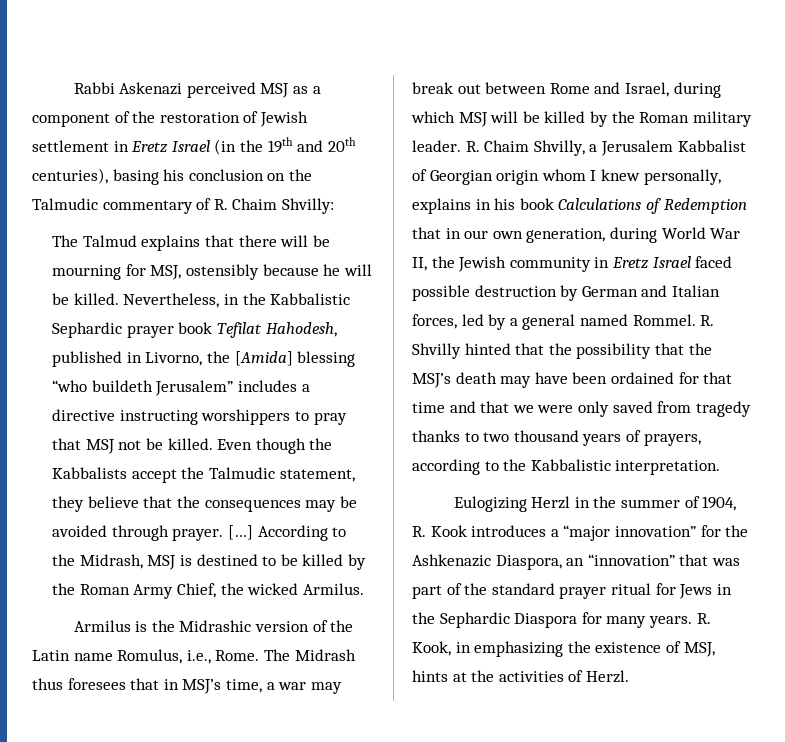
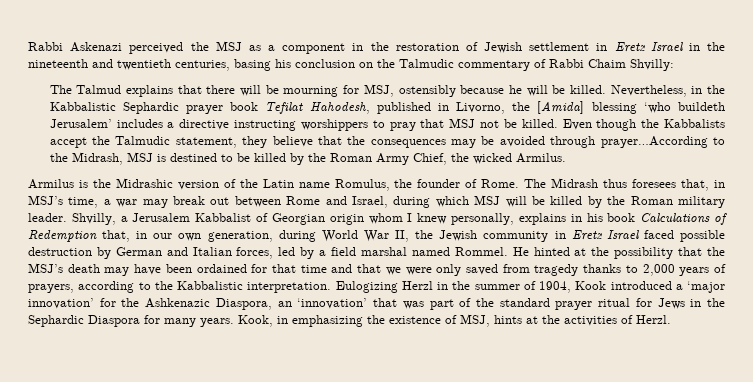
(256, 90) none -> [190,42,209,51] the
[114,111,130,123] of -> [352,43,364,51] in
[214,137,356,155] [32,168,108,184] (in the 19th and 20th centuries), -> [688,42,725,51] [28,59,230,71] in the nineteenth and twentieth centuries,
[213,199,228,210] R. -> [549,59,584,68] Rabbi
[52,380,234,396] “who buildeth Jerusalem” -> [643,102,725,113] [49,119,112,128] ‘who buildeth Jerusalem’
[172,525,328,541] prayer. […] According -> [600,136,708,148] prayer…According
[186,650,211,664] i.e., -> [394,179,478,188] the founder of
[130,678,160,690] that -> [681,179,710,191] that,
[465,140,530,152] R. Chaim -> (67, 217) none
[412,227,441,239] that -> [102,230,131,242] that,
[522,314,715,330] [412,343,545,359] general named Rommel. R. Shvilly hinted that -> [331,247,587,256] field marshal named Rommel. He hinted at
[483,430,579,442] two thousand -> [642,264,675,276] 2,000
(721, 467) // -> (332, 287) none
[412,525,696,541] R. Kook introduces a “major innovation” -> [575,281,725,293] [28,298,94,309] Kook introduced a ‘major innovation’
[587,554,675,566] “innovation” -> [297,298,368,309] ‘innovation’
[696,613,711,624] R. -> (234, 322) none

